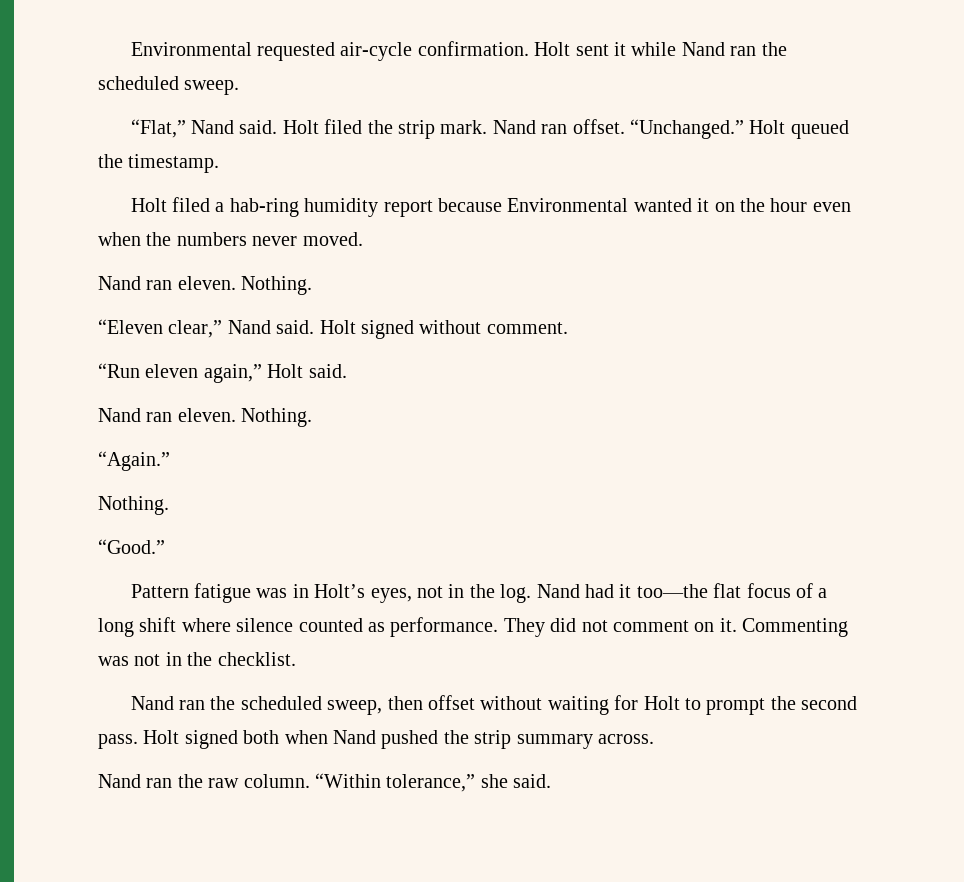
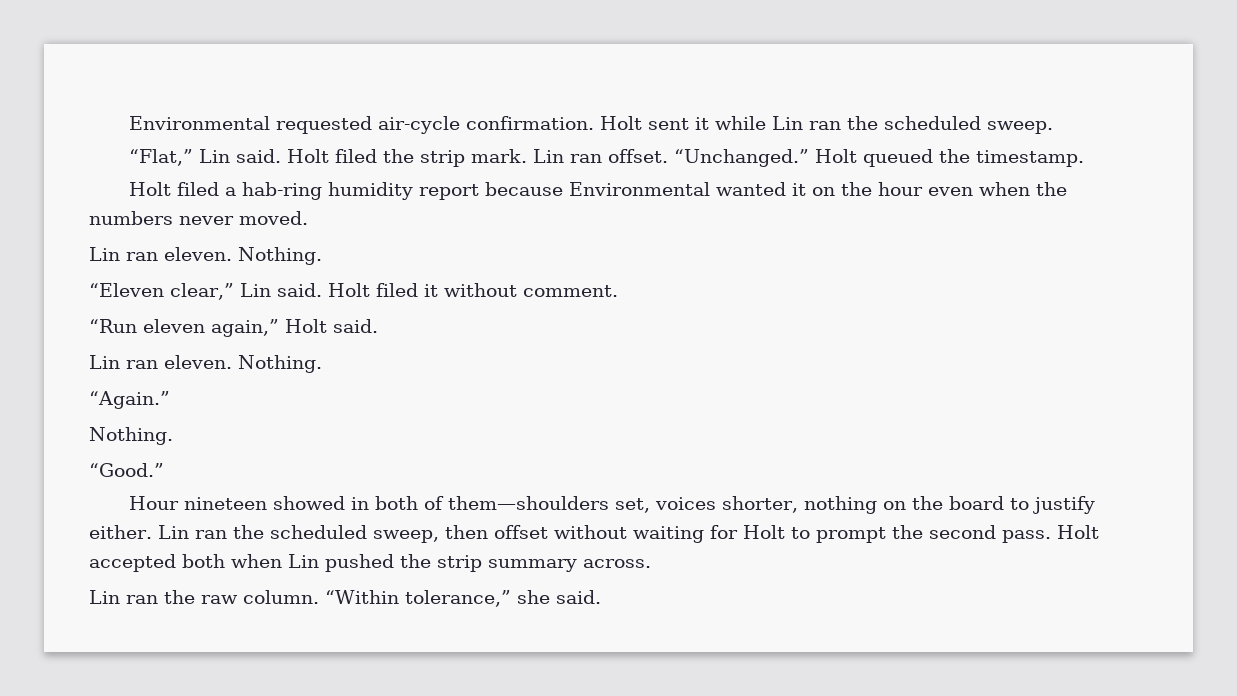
[681,42,725,56] Nand -> [772,116,804,130] Lin
[190,120,234,134] Nand -> [199,149,231,163] Lin
[492,120,536,134] Nand -> [533,149,565,163] Lin
[98,276,141,290] Nand -> [89,247,120,261] Lin
[227,320,414,339] Nand said. Holt signed -> [239,283,438,297] Lin said. Holt filed it
[98,408,141,422] Nand -> [89,355,120,369] Lin
[130,583,828,603] [98,617,849,637] [98,652,296,666] [130,696,174,710] Pattern fatigue was in Holt’s eyes, not in the log. Nand had it too—the flat focus of a long shift where silence counted as performance. They did not comment on it. Commenting was not in the checklist. // Nand -> [129,496,1096,514] [89,525,189,539] Hour nineteen showed in both of them—shoulders set, voices shorter, nothing on the board to justify either. Lin
[184,730,238,749] signed -> [89,554,176,572] accepted
[333,730,376,744] Nand -> [288,554,319,568] Lin
[98,774,141,788] Nand -> [89,590,120,604] Lin

